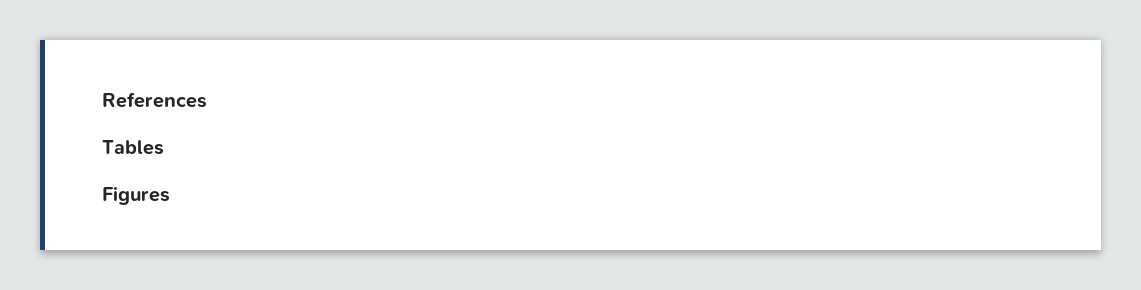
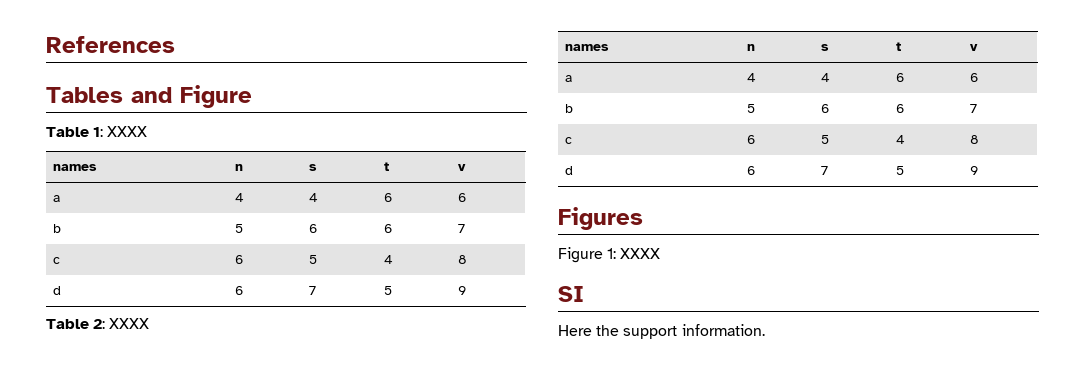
[102,186,170,205] // Figures -> [131,85,252,108] [46,126,148,137] [52,164,97,171] [234,164,243,171] [308,164,317,171] [383,162,389,171] [457,164,466,171] [52,195,60,202] [234,193,244,202] [308,193,318,202] [383,193,392,202] [457,193,466,202] [52,224,61,233] [234,224,243,233] [308,224,317,233] [383,224,392,233] [457,224,465,233] [52,257,60,264] [234,255,243,264] [308,255,317,264] [383,255,393,264] [457,255,467,264] [52,286,61,295] [234,286,243,295] [308,286,316,295] [383,286,392,295] [457,286,466,295] [46,318,150,329] [564,44,609,51] [746,44,755,51] [820,44,829,51] [895,42,901,51] [969,44,978,51] [564,75,572,82] [746,73,756,82] [820,73,830,82] [895,73,904,82] [969,73,978,82] [564,104,573,113] [746,104,755,113] [820,104,829,113] [895,104,904,113] [969,104,977,113] [564,137,572,144] [746,135,755,144] [820,135,829,144] [895,135,905,144] [969,135,979,144] [564,166,573,175] [746,166,755,175] [820,166,828,175] [895,166,904,175] [969,166,978,175] [558,207,643,230] [558,247,661,263] [558,286,584,302] [558,324,765,339] and Figure // Table 1: XXXX // names | n | s | t | v // a | 4 | 4 | 6 | 6 // b | 5 | 6 | 6 | 7 // c | 6 | 5 | 4 | 8 // d | 6 | 7 | 5 | 9 // Table 2: XXXX // names | n | s | t | v // a | 4 | 4 | 6 | 6 // b | 5 | 6 | 6 | 7 // c | 6 | 5 | 4 | 8 // d | 6 | 7 | 5 | 9 // Figures // Figure 1: XXXX // SI // Here the support information.

